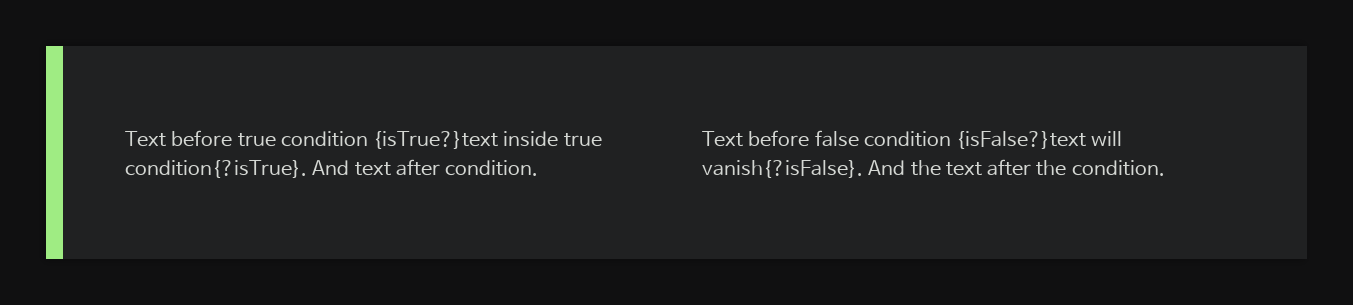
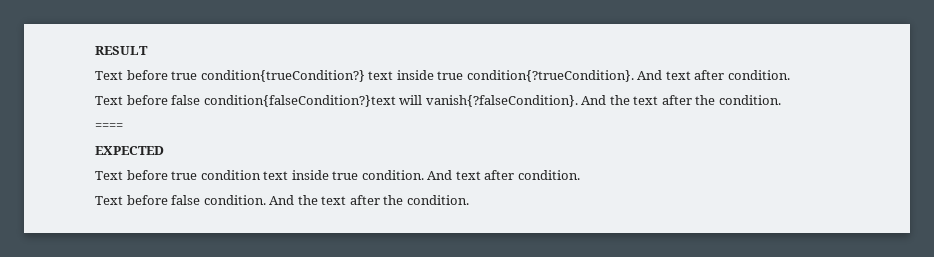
[125,130,602,149] [125,159,539,178] [702,130,1123,149] [702,159,1165,178] Text before true condition {isTrue?}text inside true condition{?isTrue}. And text after condition. // Text before false condition {isFalse?}text will vanish{?isFalse}. And the text after the condition. -> [95,46,148,55] [95,70,790,82] [95,95,781,107] [95,123,123,130] [95,146,164,155] [95,170,580,180] [95,195,469,205] RESULT // Text before true condition{trueCondition?} text inside true condition{?trueCondition}. And text after condition. // Text before false condition{falseCondition?}text will vanish{?falseCondition}. And the text after the condition. // ==== // EXPECTED // Text before true condition text inside true condition. And text after condition. // Text before false condition. And the text after the condition.

